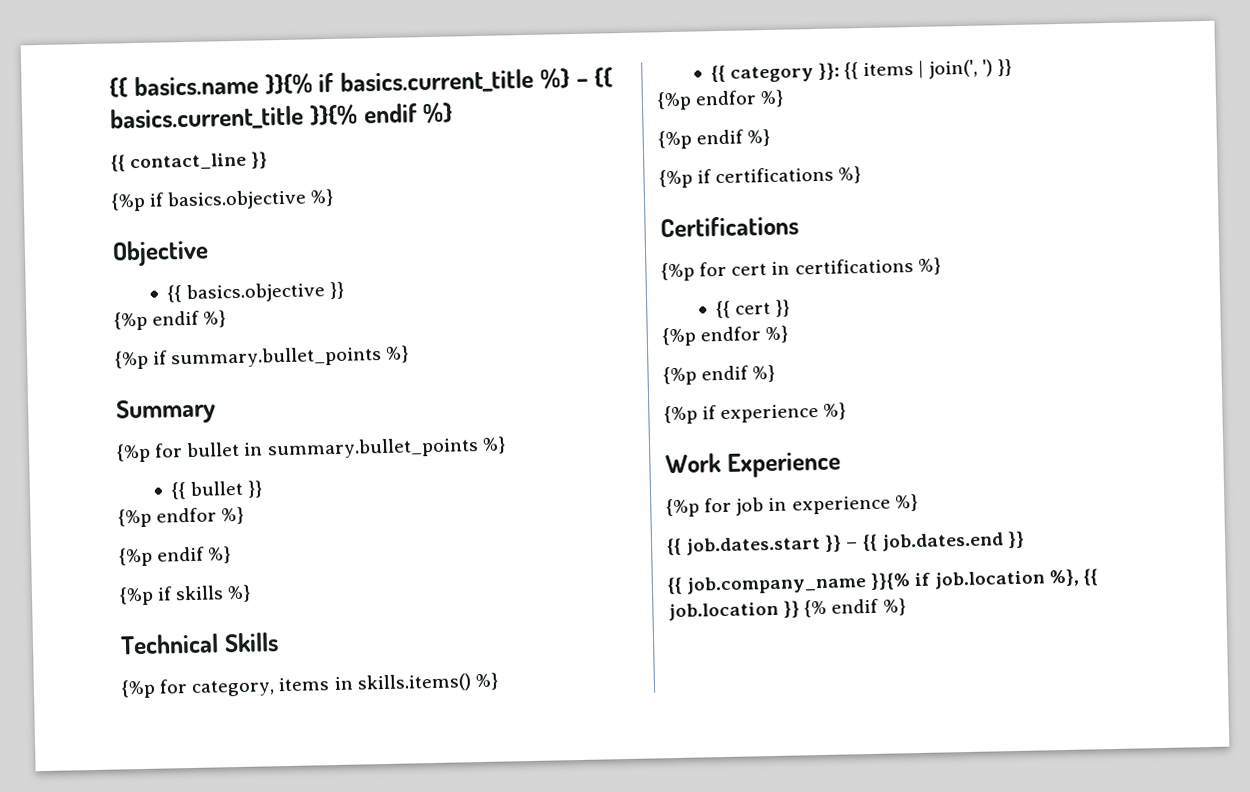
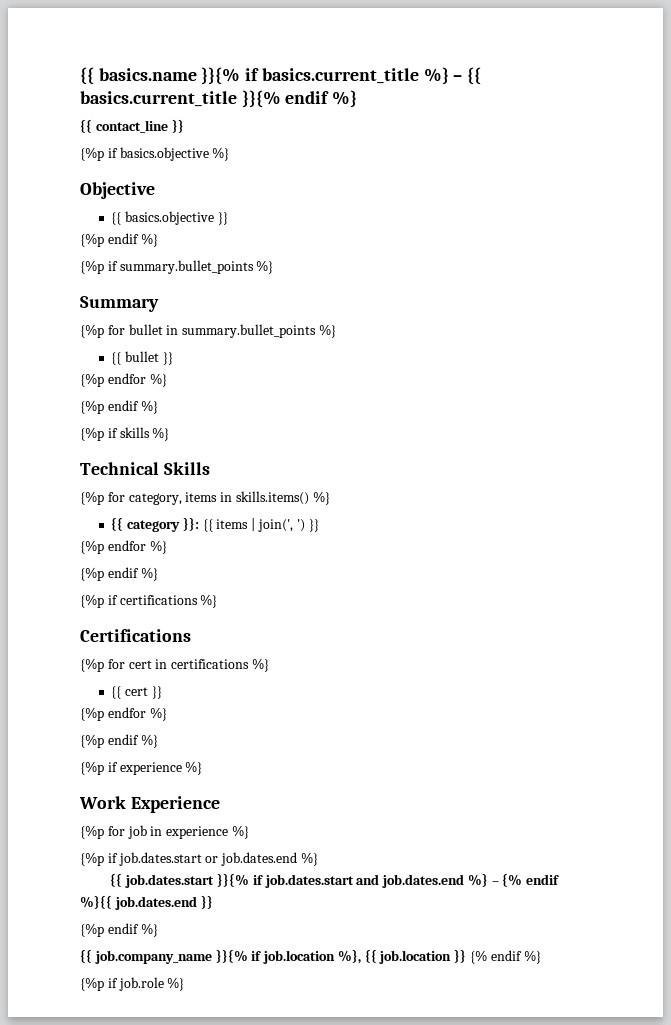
[666,533,878,556] {{ job.dates.start }} – {{ -> [80,852,318,866] [110,873,560,888] [80,895,112,909] {%p if job.dates.start or job.dates.end %} // {{ job.dates.start }}{% if job.dates.start and job.dates.end %} – {% endif %}{{
(1025, 539) none -> [80,923,158,937] // {%p endif %}
(906, 607) none -> [80,977,185,991] // {%p if job.role %}

